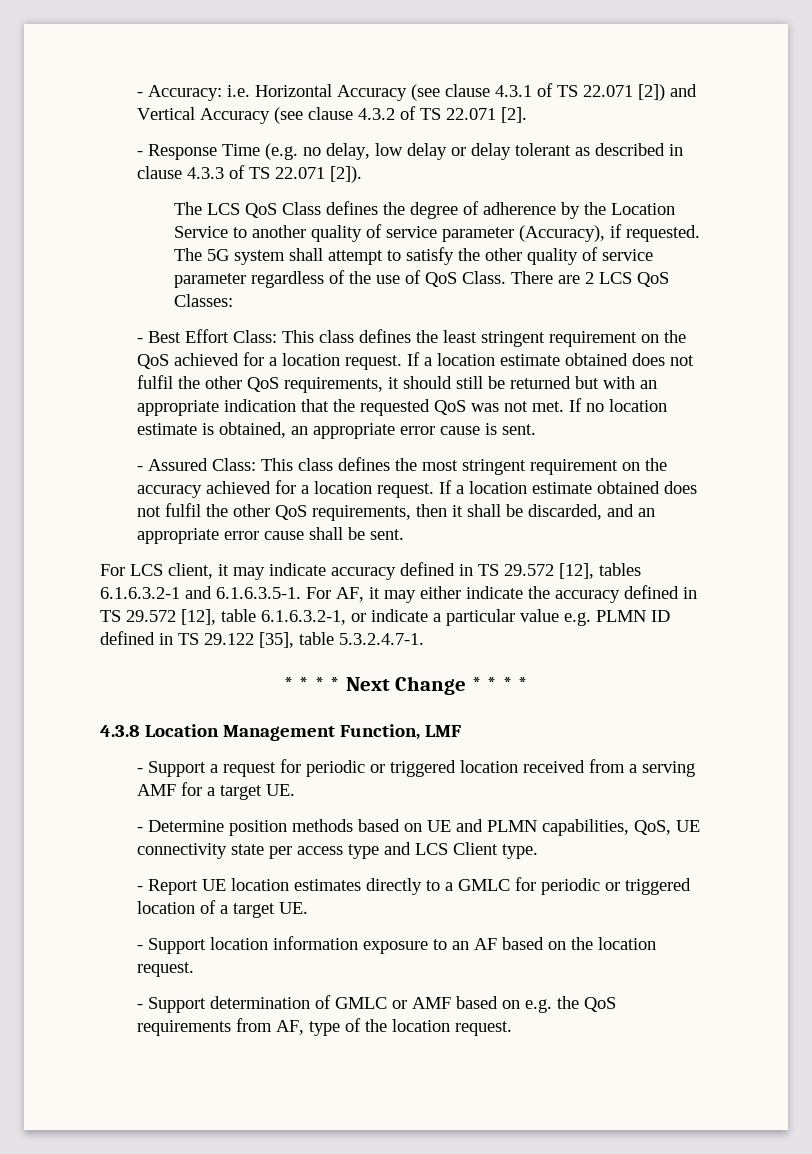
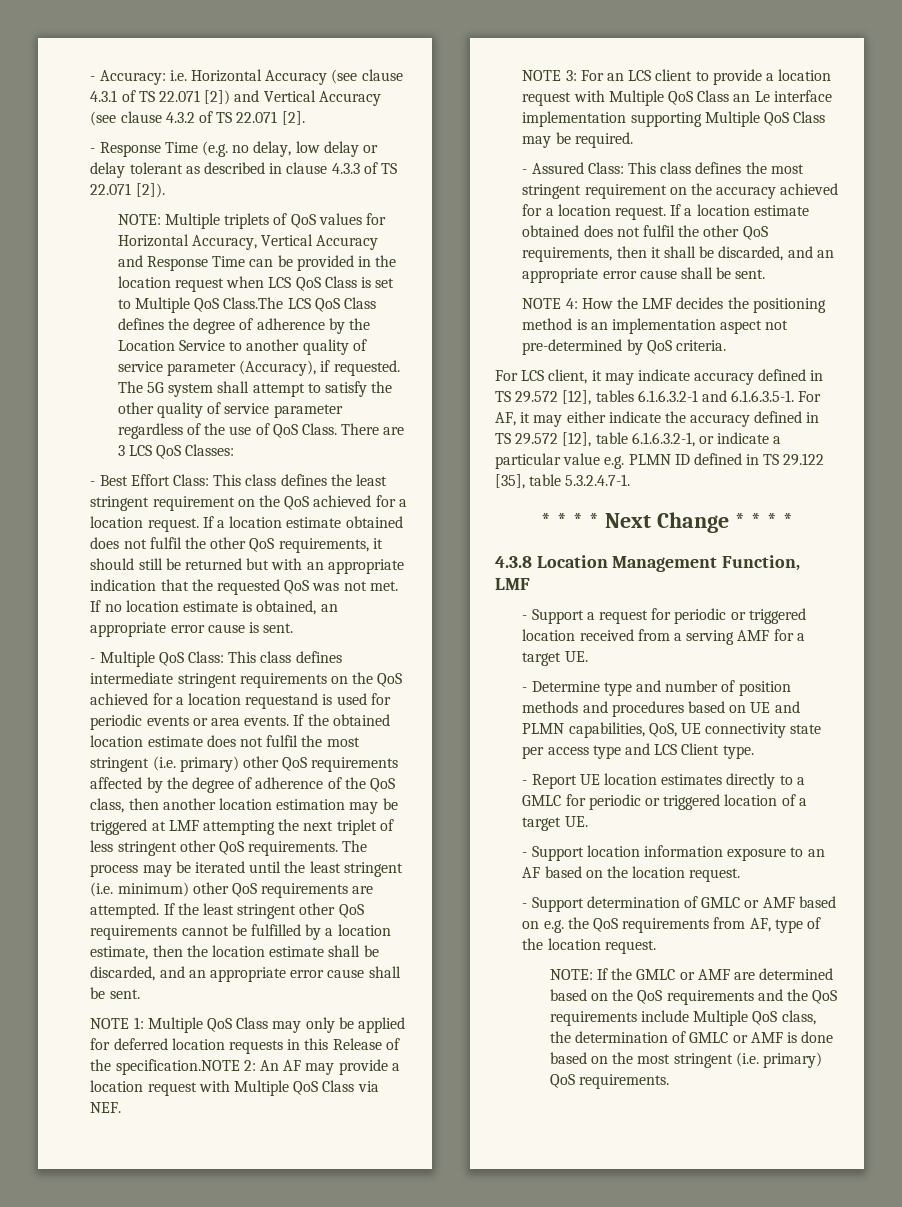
[173,202,202,215] The -> [117,213,387,229] [117,234,379,250] [117,255,397,271] [117,276,395,292] [117,297,284,313] NOTE: Multiple triplets of QoS values for Horizontal Accuracy, Vertical Accuracy and Response Time can be provided in the location request when LCS QoS Class is set to Multiple QoS Class.The
[584,272,594,284] 2 -> [117,445,125,456] 3
(536, 429) none -> [90,651,342,667] [90,672,403,688] [90,693,391,709] [90,714,390,730] [90,735,360,747] [90,756,399,772] [90,777,395,793] [90,798,398,814] [90,819,394,835] [90,840,368,856] [90,861,403,877] [90,882,374,898] [90,903,364,919] [90,924,391,940] [90,945,379,960] [90,966,401,982] [90,987,140,999] [90,1017,405,1033] [90,1038,400,1054] [90,1059,400,1075] [90,1080,379,1096] [90,1102,122,1113] [522,69,832,85] [522,90,832,106] [522,111,826,127] [522,132,633,148] // - Multiple QoS Class: This class defines intermediate stringent requirements on the QoS achieved for a location requestand is used for periodic events or area events. If the obtained location estimate does not fulfil the most stringent (i.e. primary) other QoS requirements affected by the degree of adherence of the QoS class, then another location estimation may be triggered at LMF attempting the next triplet of less stringent other QoS requirements. The process may be iterated until the least stringent (i.e. minimum) other QoS requirements are attempted. If the least stringent other QoS requirements cannot be fulfilled by a location estimate, then the location estimate shall be discarded, and an appropriate error cause shall be sent. // NOTE 1: Multiple QoS Class may only be applied for deferred location requests in this Release of the specification.NOTE 2: An AF may provide a location request with Multiple QoS Class via NEF. // NOTE 3: For an LCS client to provide a location request with Multiple QoS Class an Le interface implementation supporting Multiple QoS Class may be required.
(404, 534) none -> [522,297,826,313] [522,318,789,334] [522,339,727,355] // NOTE 4: How the LMF decides the positioning method is an implementation aspect not pre-determined by QoS criteria.
[228,819,353,836] position methods -> [603,680,791,696] [522,701,684,717] type and number of position methods and procedures
(512, 1028) none -> [549,968,834,980] [549,989,838,1005] [549,1010,816,1026] [549,1031,834,1043] [549,1052,823,1068] [549,1074,670,1089] // NOTE: If the GMLC or AMF are determined based on the QoS requirements and the QoS requirements include Multiple QoS class, the determination of GMLC or AMF is done based on the most stringent (i.e. primary) QoS requirements.

